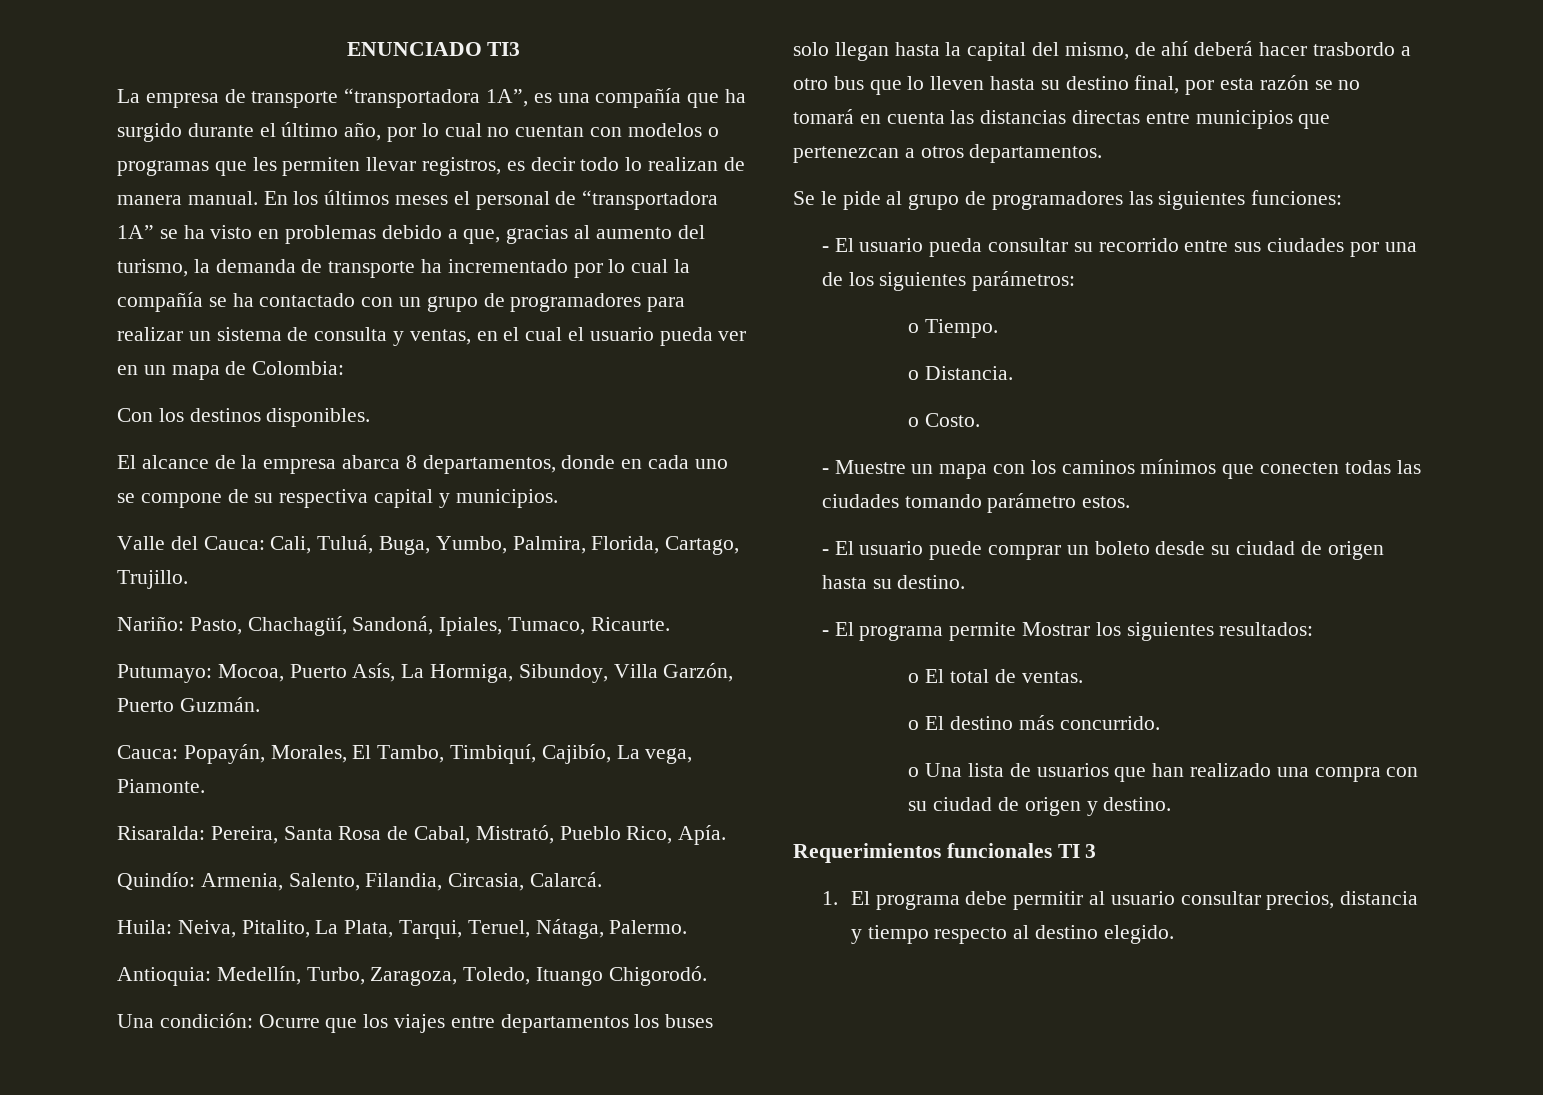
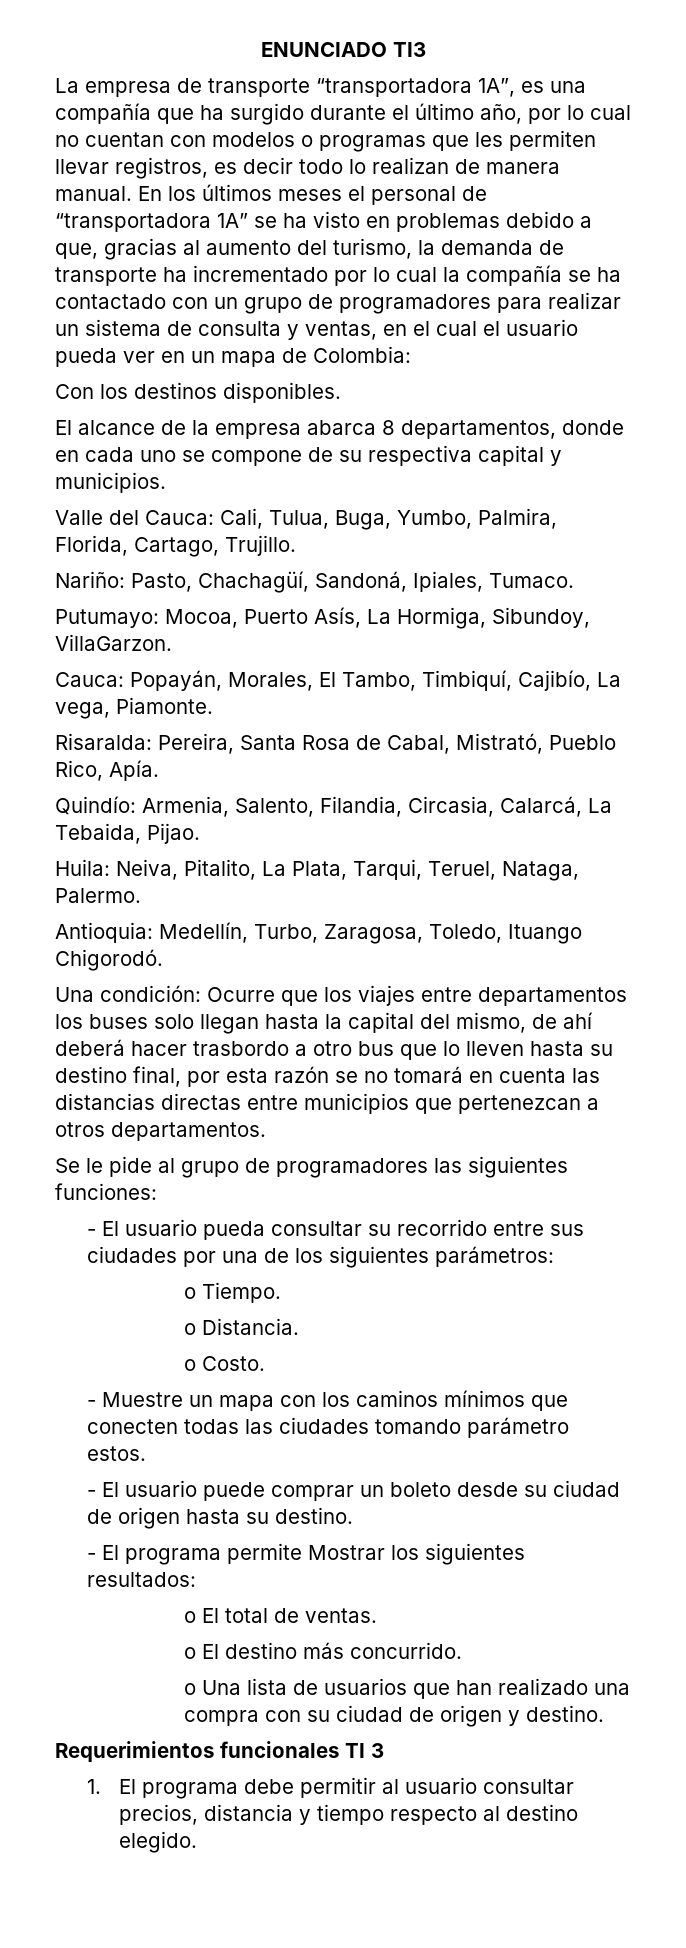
[317,535,374,554] Tuluá, -> [269,510,329,529] Tulua,
[508,617,670,635] Tumaco, Ricaurte. -> [489,573,574,588] Tumaco.
[613,663,734,682] [117,697,260,712] Villa Garzón, Puerto Guzmán. -> [55,634,172,651] VillaGarzon.
[530,872,603,887] Calarcá. -> [500,796,612,817] [55,823,200,844] Calarcá, La Tebaida, Pijao.
[535,919,604,939] Nátaga, -> [502,861,579,881] Nataga,
[370,967,458,986] Zaragoza, -> [324,924,423,944] Zaragosa,

